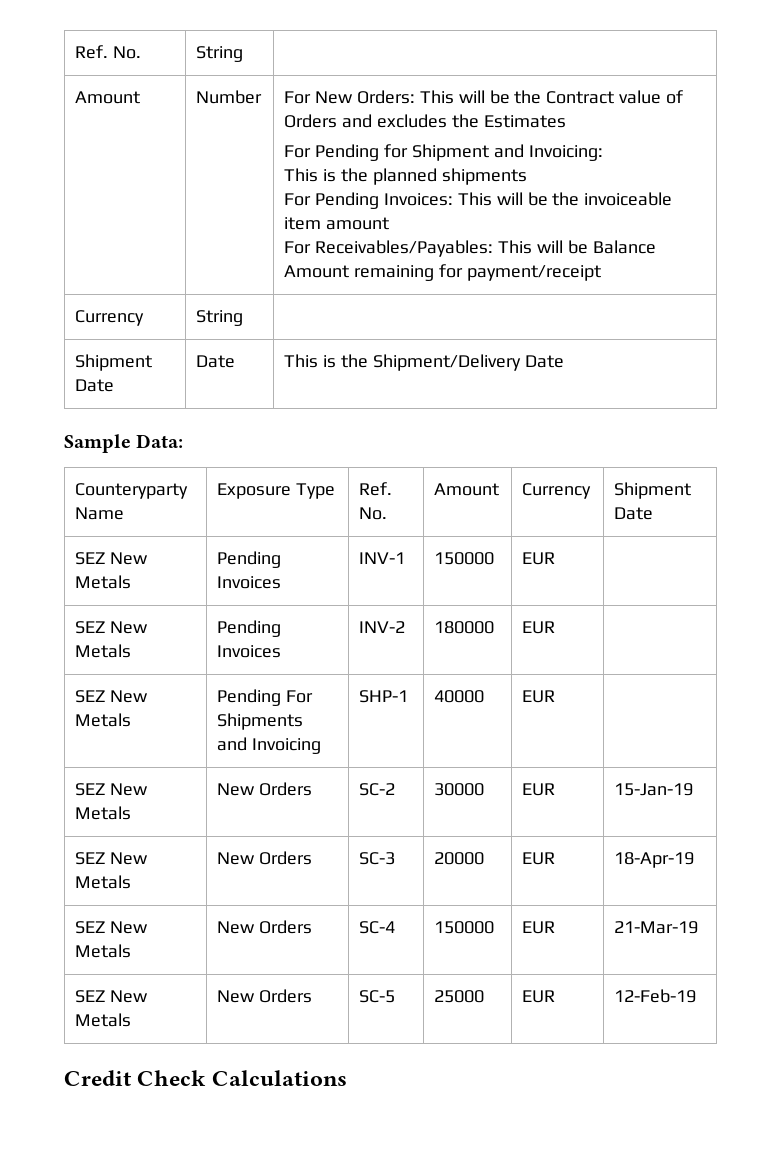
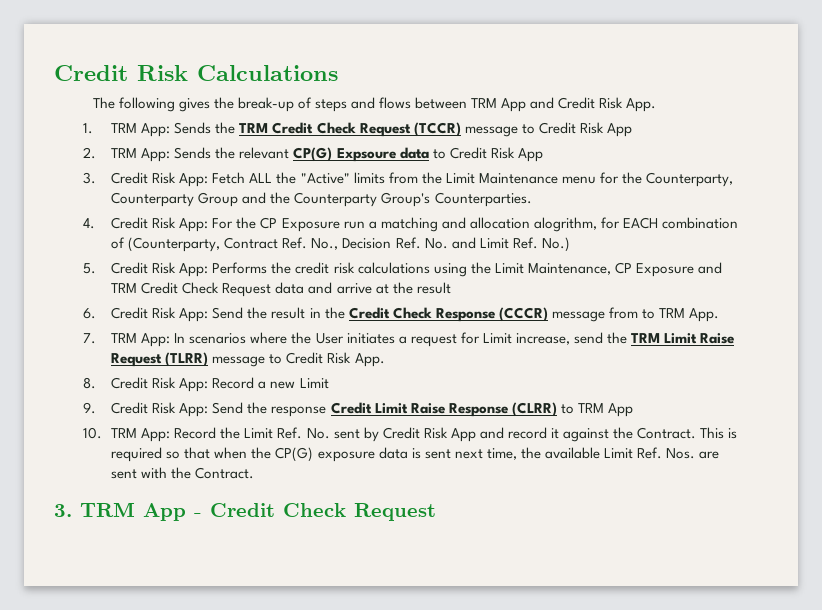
[75,45,142,59] [196,46,244,62] [75,91,141,104] [196,90,263,104] [284,90,683,104] [284,114,566,128] [284,144,603,161] [284,168,527,185] [284,192,673,209] [284,217,390,230] [284,240,656,257] [284,264,601,281] [75,310,145,326] [196,310,244,326] [75,354,153,371] [75,379,115,392] [196,355,236,368] [284,354,564,371] [64,434,184,453] [75,483,189,499] [75,507,125,520] [217,483,336,499] [359,482,393,496] [359,507,388,520] [434,483,500,496] [522,483,592,499] [614,482,692,499] [614,507,654,520] [75,552,149,565] [75,575,132,589] [217,551,282,568] [217,576,282,589] [359,552,406,564] [434,552,495,565] [522,552,556,565] [75,621,149,634] [75,644,132,658] [217,620,282,637] [217,645,282,658] [359,621,406,633] [434,621,495,634] [522,621,556,634] [75,690,149,703] [75,713,132,727] [217,689,314,706] [217,713,304,730] [217,737,322,754] [359,690,409,703] [434,690,485,703] [522,690,556,703] [75,783,149,796] [75,806,132,820] [217,782,313,796] [359,783,396,796] [434,783,485,796] [522,783,556,796] [614,783,694,796] [75,852,149,865] [75,875,132,889] [217,851,313,865] [359,852,396,865] [434,852,485,865] [522,852,556,865] [614,852,695,868] [75,921,149,934] [75,944,132,958] [217,920,313,934] [359,921,396,934] [434,921,495,934] [522,921,556,934] [614,921,699,934] [75,990,149,1003] [75,1013,132,1027] [217,989,313,1003] [359,990,396,1003] [434,990,485,1003] [522,990,556,1003] [614,989,697,1003] [64,1070,347,1086] Ref. No. | String | // Amount | Number | For New Orders: This will be the Contract value of Orders and excludes the Estimates // For Pending for Shipment and Invoicing: // This is the planned shipments // For Pending Invoices: This will be the invoiceable item amount // For Receivables/Payables: This will be Balance Amount remaining for payment/receipt // Currency | String | // Shipment Date | Date | This is the Shipment/Delivery Date // Sample Data: // Counteryparty Name | Exposure Type | Ref. No. | Amount | Currency | Shipment Date // SEZ New Metals | Pending Invoices | INV-1 | 150000 | EUR | // SEZ New Metals | Pending Invoices | INV-2 | 180000 | EUR | // SEZ New Metals | Pending For Shipments and Invoicing | SHP-1 | 40000 | EUR | // SEZ New Metals | New Orders | SC-2 | 30000 | EUR | 15-Jan-19 // SEZ New Metals | New Orders | SC-3 | 20000 | EUR | 18-Apr-19 // SEZ New Metals | New Orders | SC-4 | 150000 | EUR | 21-Mar-19 // SEZ New Metals | New Orders | SC-5 | 25000 | EUR | 12-Feb-19 // Credit Check Calculations -> [54,65,338,81] [92,97,657,112] [82,122,632,137] [82,147,543,162] [82,172,733,187] [111,192,532,207] [82,217,738,232] [111,237,570,252] [82,262,722,277] [111,282,451,297] [82,307,720,322] [82,332,735,347] [111,352,385,367] [82,377,329,392] [82,402,633,417] [82,427,738,442] [111,447,720,462] [111,467,255,479] [54,502,436,521] Credit Risk Calculations // The following gives the break-up of steps and flows between TRM App and Credit Risk App. // 1. TRM App: Sends the TRM Credit Check Request (TCCR) message to Credit Risk App // 2. TRM App: Sends the relevant CP(G) Expsoure data to Credit Risk App // 3. Credit Risk App: Fetch ALL the "Active" limits from the Limit Maintenance menu for the Counterparty, Counterparty Group and the Counterparty Group's Counterparties. // 4. Credit Risk App: For the CP Exposure run a matching and allocation alogrithm, for EACH combination of (Counterparty, Contract Ref. No., Decision Ref. No. and Limit Ref. No.) // 5. Credit Risk App: Performs the credit risk calculations using the Limit Maintenance, CP Exposure and TRM Credit Check Request data and arrive at the result // 6. Credit Risk App: Send the result in the Credit Check Response (CCCR) message from to TRM App. // 7. TRM App: In scenarios where the User initiates a request for Limit increase, send the TRM Limit Raise Request (TLRR) message to Credit Risk App. // 8. Credit Risk App: Record a new Limit // 9. Credit Risk App: Send the response Credit Limit Raise Response (CLRR) to TRM App // 10. TRM App: Record the Limit Ref. No. sent by Credit Risk App and record it against the Contract. This is required so that when the CP(G) exposure data is sent next time, the available Limit Ref. Nos. are sent with the Contract. // 3. TRM App - Credit Check Request

